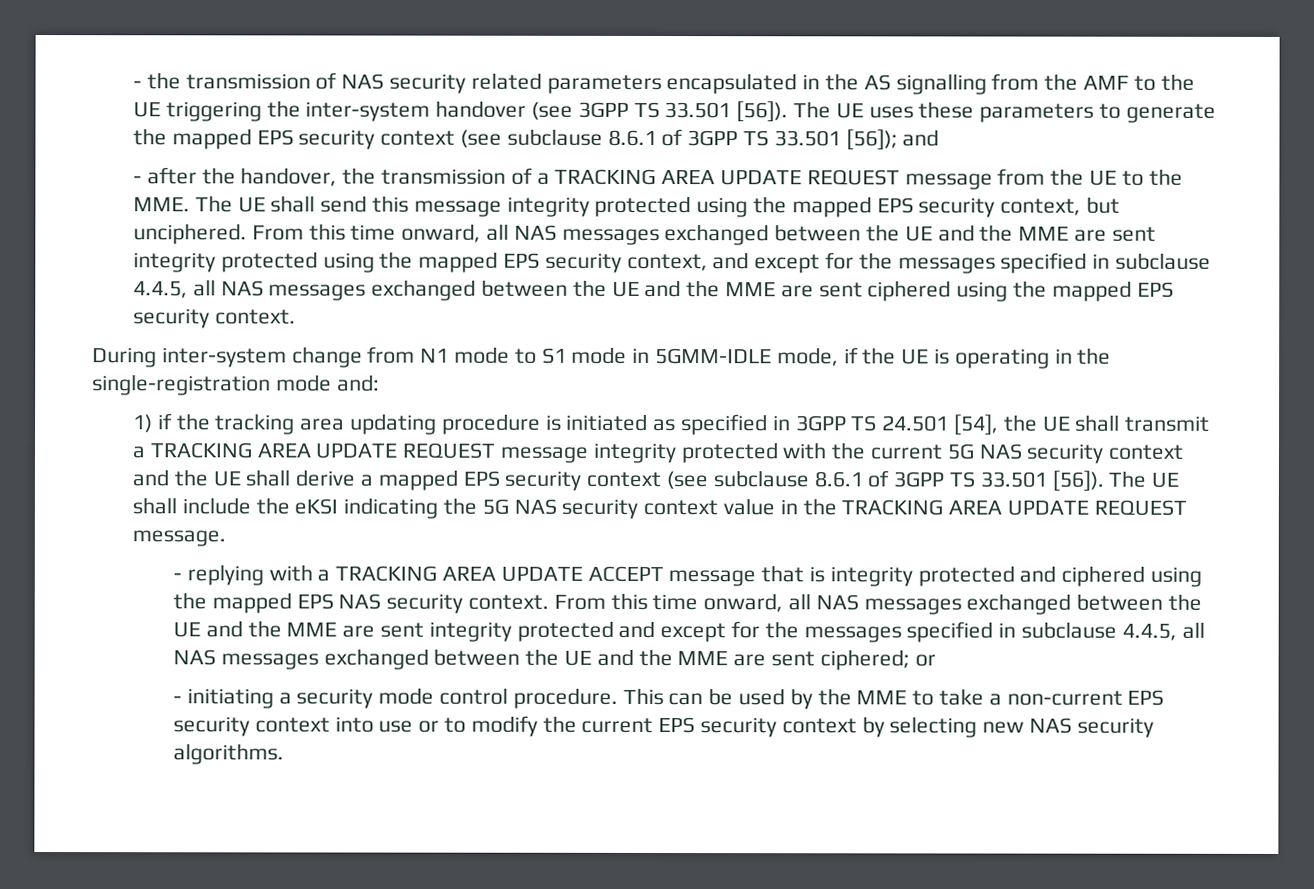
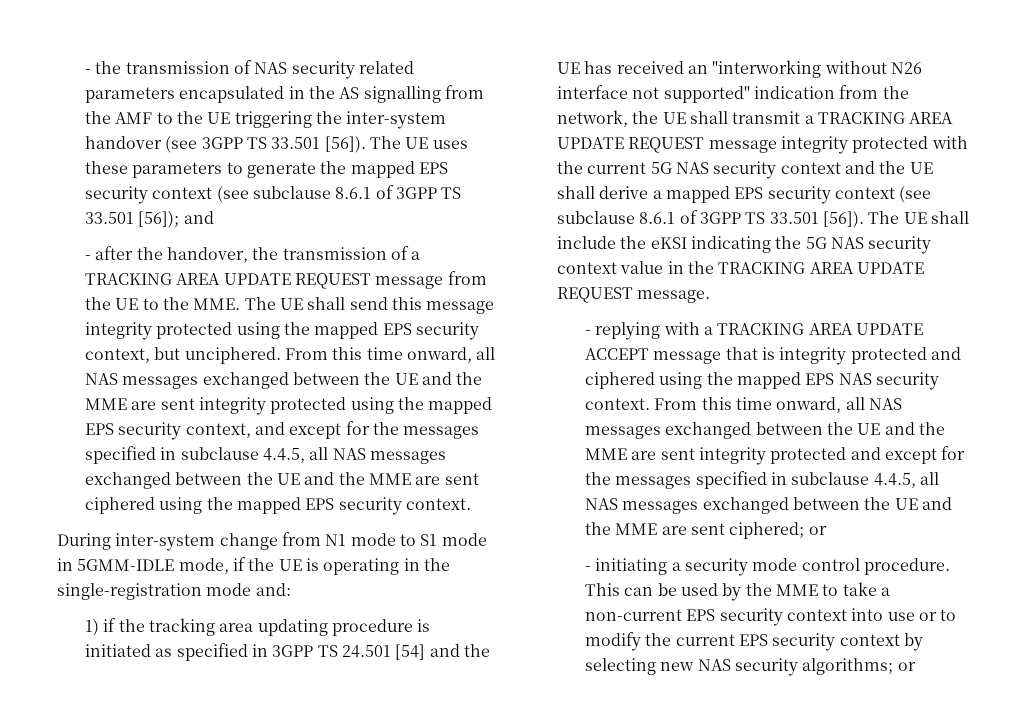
[954,414,1000,436] [54], -> [395,644,490,660] [556,60,922,78] [556,85,909,103] [556,110,628,127] [54] and the UE has received an "interworking without N26 interface not supported" indication from the network,
[172,743,284,765] algorithms. -> [802,658,916,675] algorithms; or

